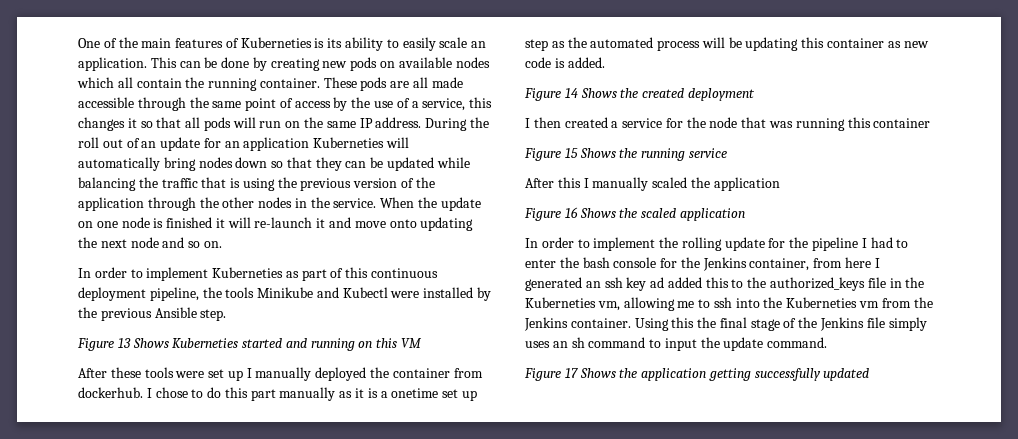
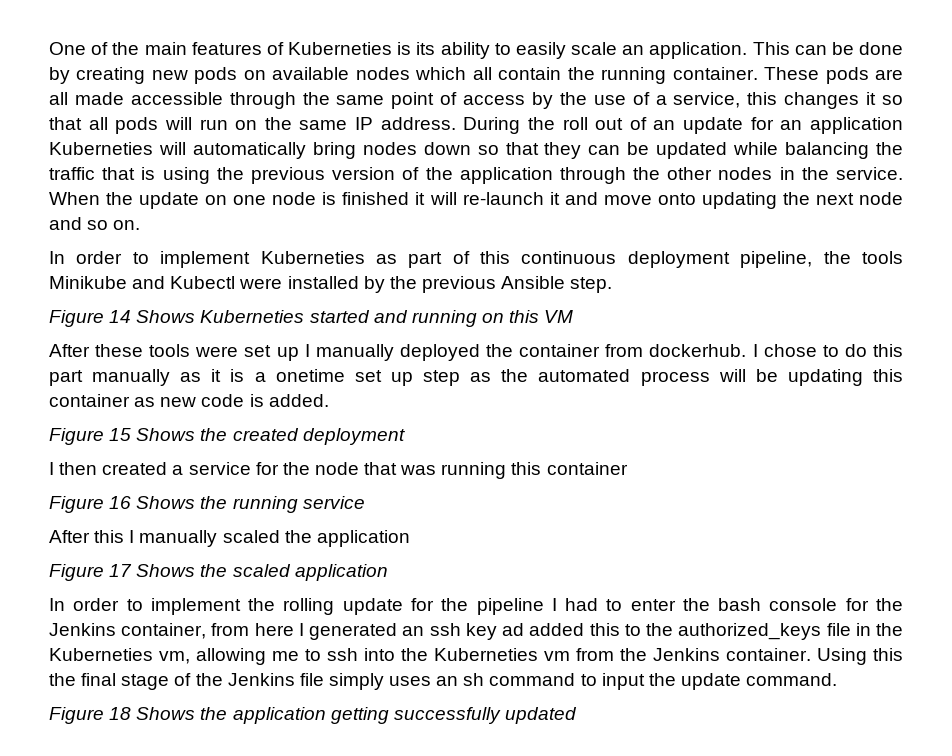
[117,338,131,348] 13 -> [109,310,132,323] 14
[564,88,578,98] 14 -> [109,428,132,441] 15
[564,148,578,158] 15 -> [109,496,132,509] 16
[564,207,578,218] 16 -> [109,564,133,577] 17
[564,368,578,378] 17 -> [109,707,132,720] 18

